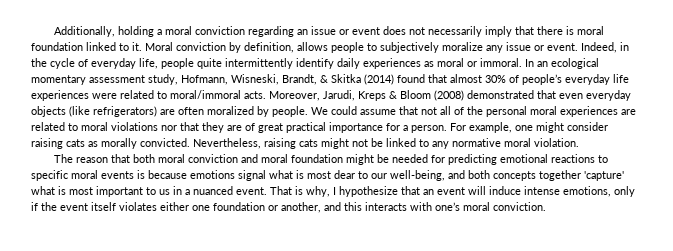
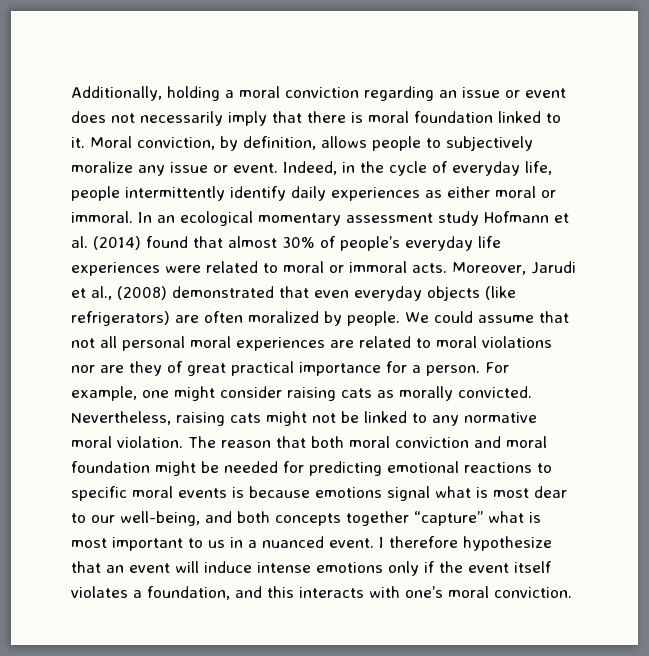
[176,42,226,51] conviction -> [137,137,215,150] conviction,
[197,58,222,69] quite -> (120, 193) none
(434, 64) none -> [447,186,490,198] either
[148,74,361,85] study, Hofmann, Wisneski, Brandt, & Skitka -> [438,211,569,226] [71,236,88,248] study Hofmann et al.
[170,90,431,101] moral/immoral acts. Moreover, Jarudi, Kreps & Bloom -> [283,261,576,275] [71,286,112,300] moral or immoral acts. Moreover, Jarudi et al.,
[454,106,483,115] of the -> (117, 342) none
[180,122,242,133] that they are -> [100,361,162,376] are they
(579, 142) // -> (183, 442) none
[584,171,624,181] 'capture' -> [414,511,483,526] “capture”
[270,186,336,197] That is why, I -> [379,536,458,548] I therefore
[563,186,611,197] emotions, -> [316,562,383,573] emotions
[160,202,321,213] either one foundation or another, -> [133,586,230,600] a foundation,

